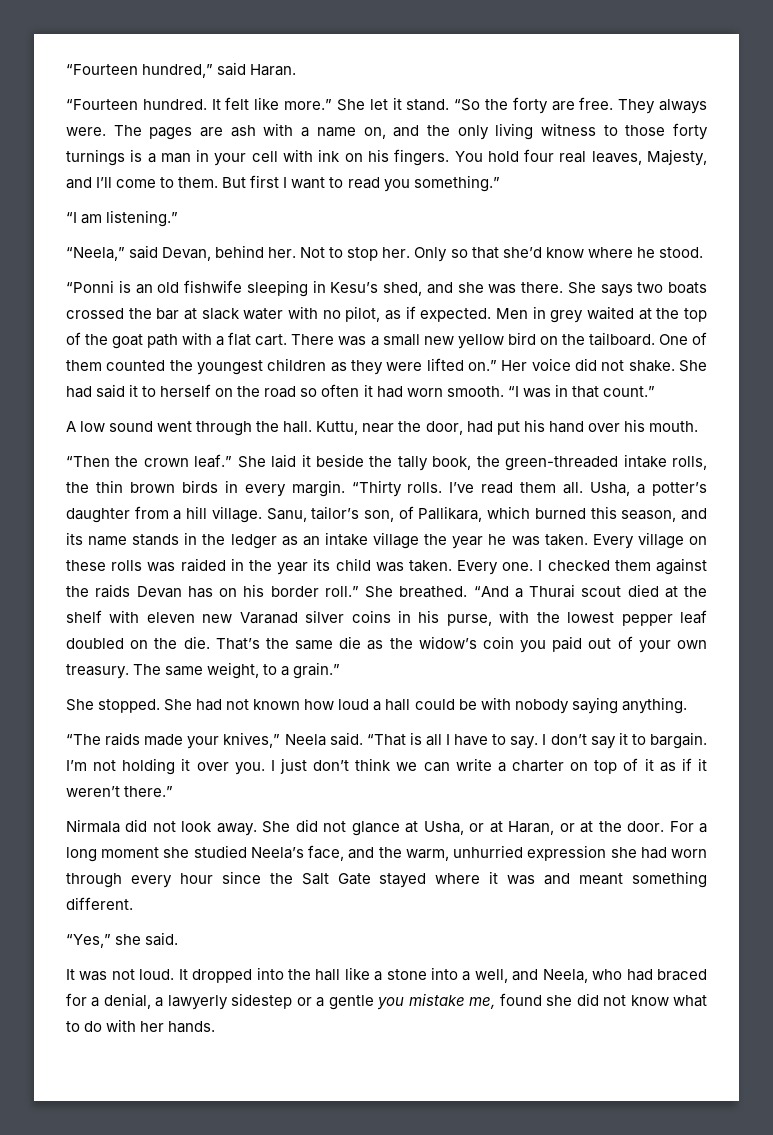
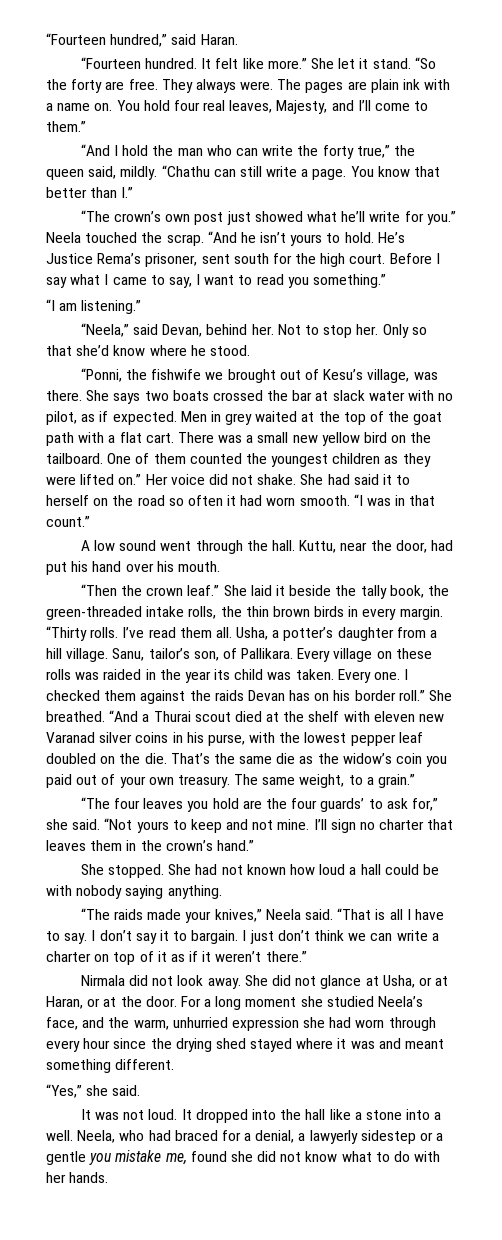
[230,125,256,137] ash -> [370,79,421,93] plain ink
[363,123,708,140] [66,149,450,166] on, and the only living witness to those forty turnings is a man in your cell with ink on his fingers. -> [94,103,113,111] on.
[178,175,280,188] them. But first -> [46,121,86,132] [80,144,415,159] [46,165,441,180] [46,187,134,198] [80,210,456,225] [46,231,405,246] [46,253,440,267] [46,274,192,288] them.” // “And I hold the man who can write the forty true,” the queen said, mildly. “Chathu can still write a page. You know that better than I.” // “The crown’s own post just showed what he’ll write for you.” Neela touched the scrap. “And he isn’t yours to hold. He’s Justice Rema’s prisoner, sent south for the high court. Before I say what I came to say,
[66,280,484,297] “Ponni is an old fishwife sleeping in Kesu’s shed, and she -> [80,368,410,383] “Ponni, the fishwife we brought out of Kesu’s village,
[418,506,707,522] [66,532,588,549] Pallikara, which burned this season, and its name stands in the ledger as an intake village the year he was taken. -> [241,648,294,659] Pallikara.
(341, 670) none -> [80,797,438,812] [46,818,454,833] [46,840,254,851] // “The four leaves you hold are the four guards’ to ask for,” she said. “Not yours to keep and not mine. I’ll sign no charter that leaves them in the crown’s hand.”
[66,758,265,775] I’m not holding it over you. -> (239, 937) none
[301,873,371,885] Salt Gate -> [175,1038,246,1052] drying shed
[474,969,539,983] well, and -> [46,1130,73,1141] well.

